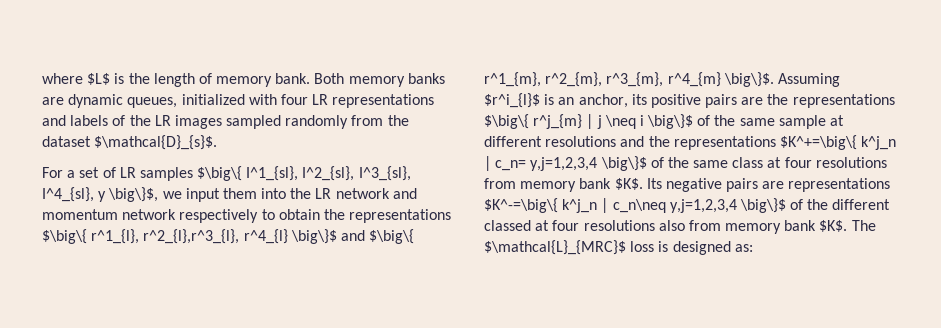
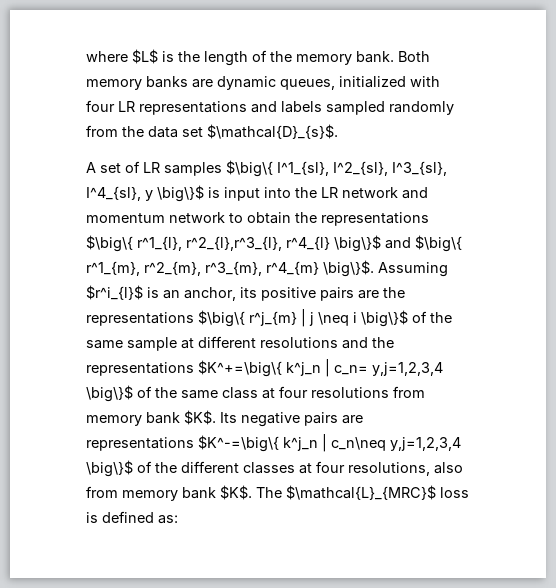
(212, 78) none -> [270,51,292,62] the
[112,115,222,129] of the LR images -> (322, 107) none
[42,136,91,147] dataset -> [148,126,203,138] data set
[42,167,76,178] For a -> [86,162,96,173] A
[108,187,257,202] \big\}$, we input them -> [157,185,260,202] \big\}$ is input
[179,209,259,223] respectively -> (225, 217) none
[484,220,655,231] classed at four resolutions -> [243,461,430,476] classes at four resolutions,
[672,241,731,255] designed -> [102,511,154,523] defined

